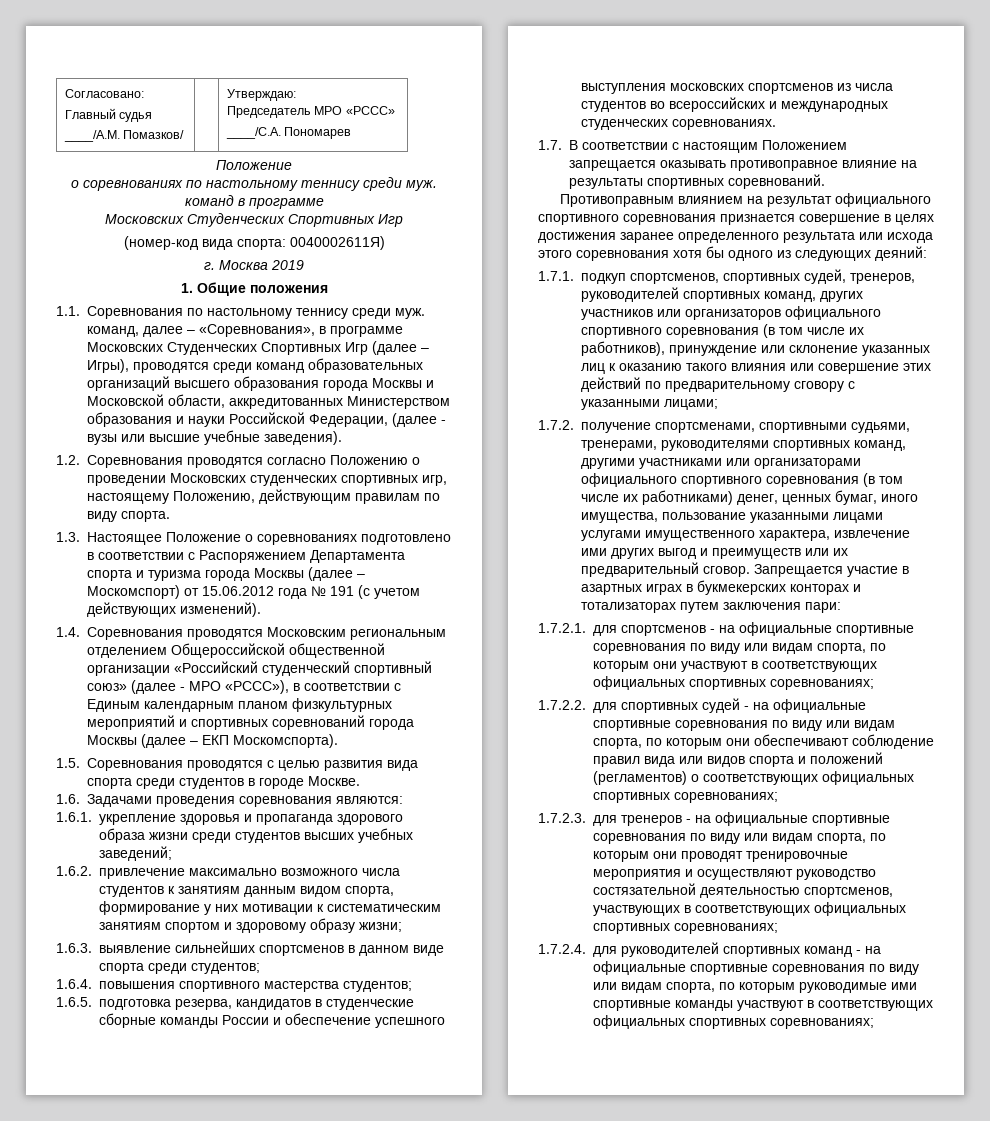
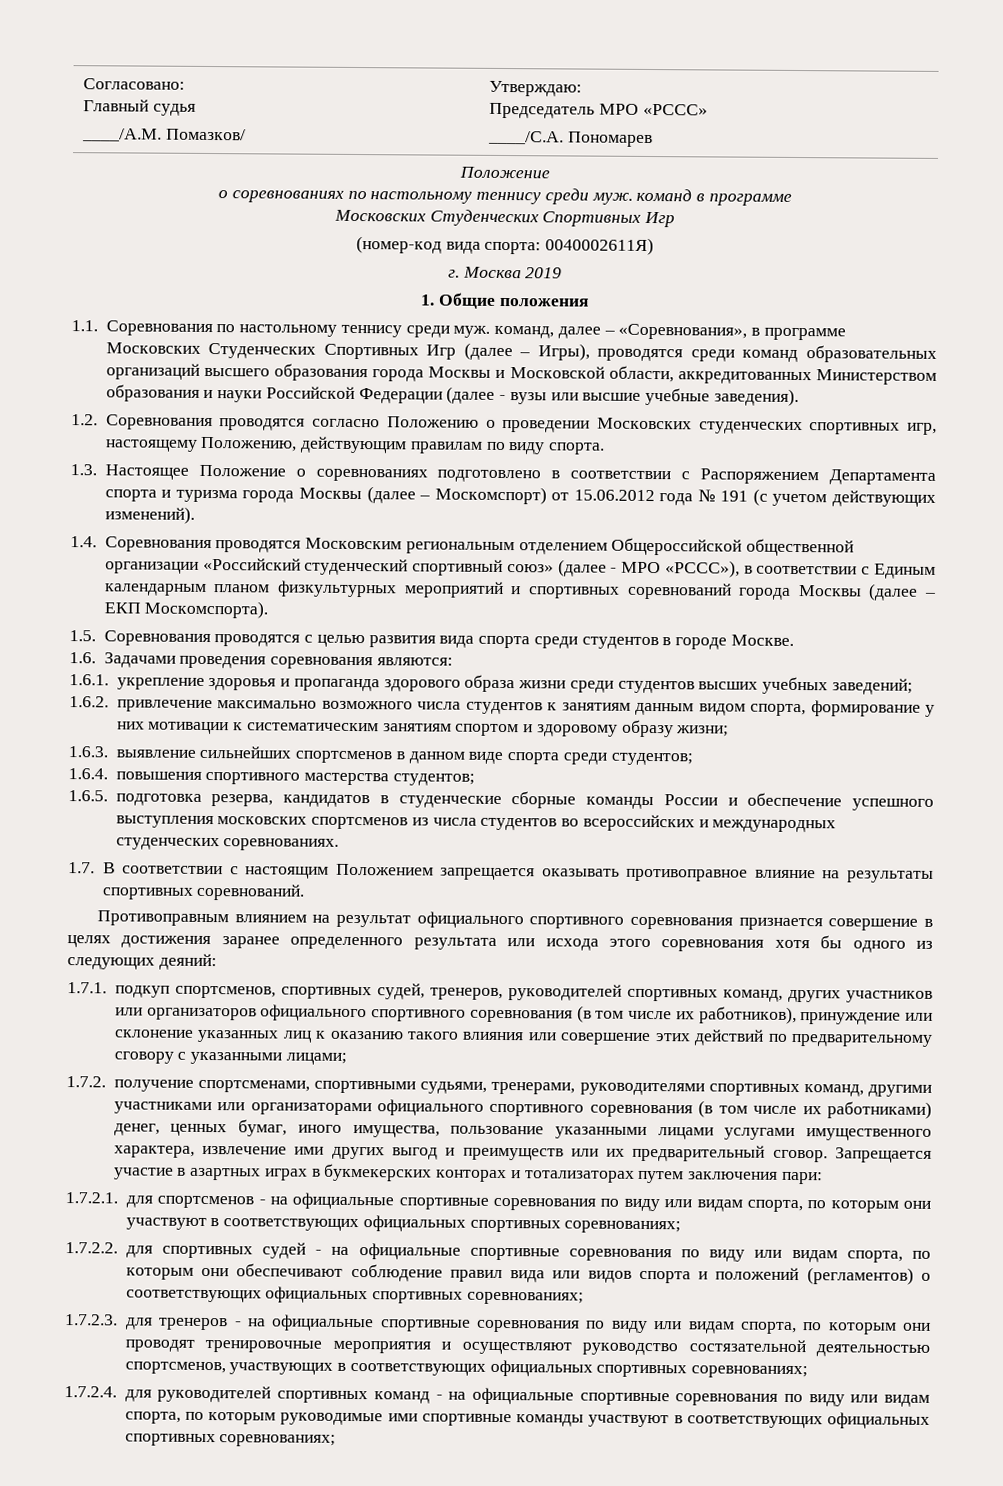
[309,414,388,427] Федерации, -> [358,388,443,404] Федерации

